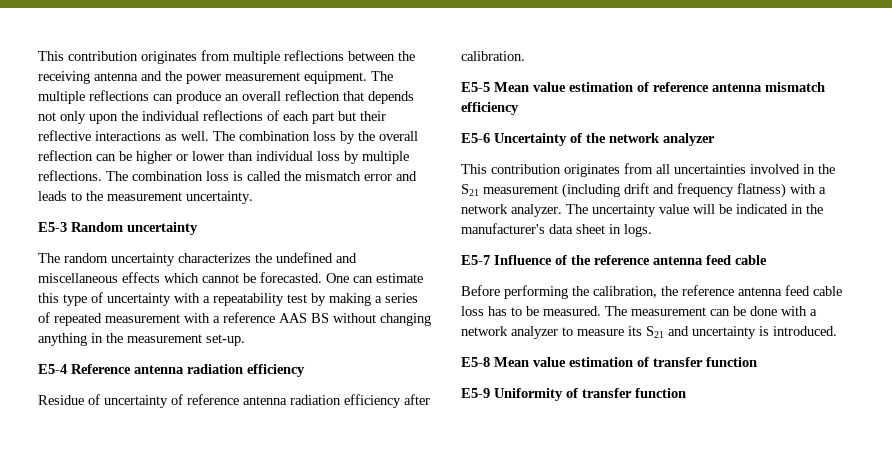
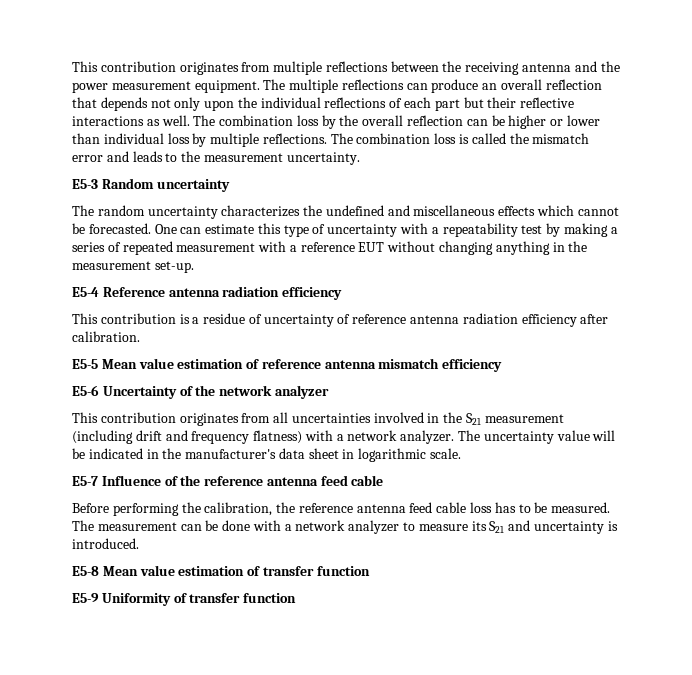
[279,313,329,323] AAS BS -> [358,242,385,252] EUT
[38,395,84,405] Residue -> [72,313,246,324] This contribution is a residue
[624,224,652,237] logs. -> [358,448,462,462] logarithmic scale.

